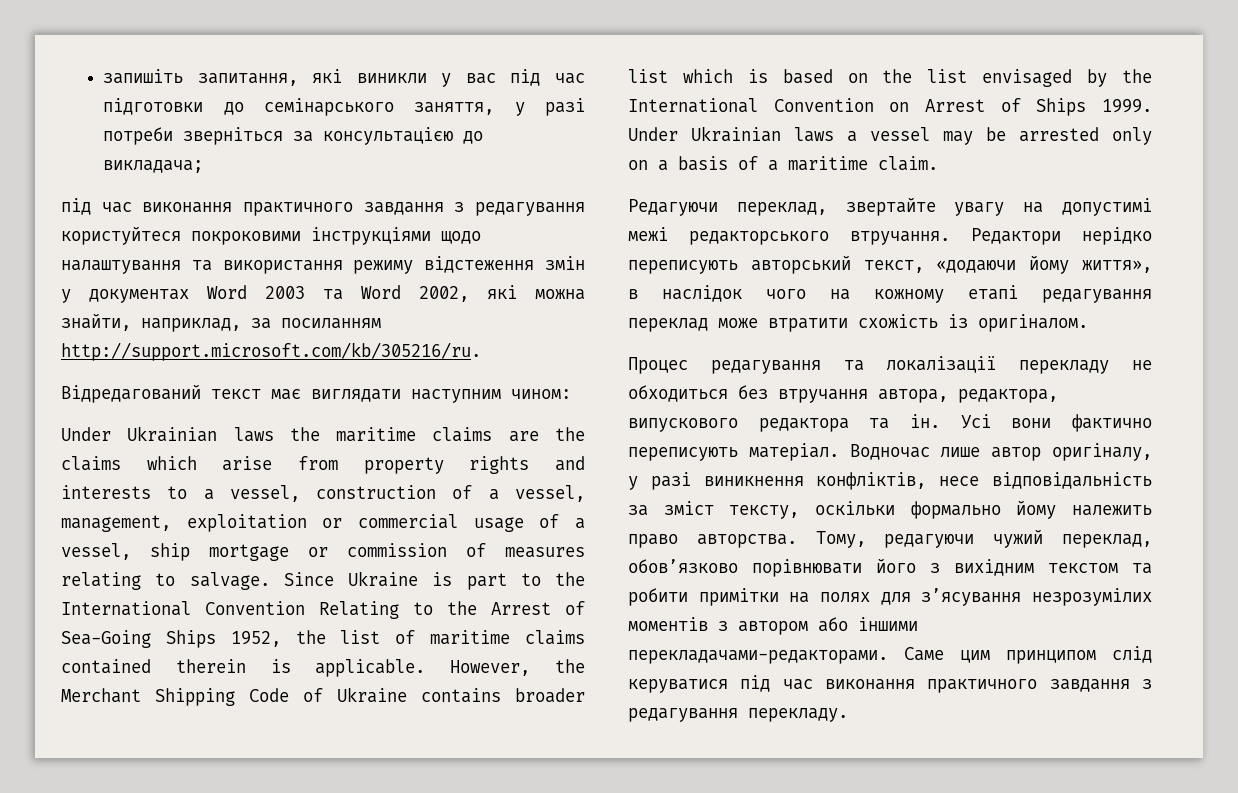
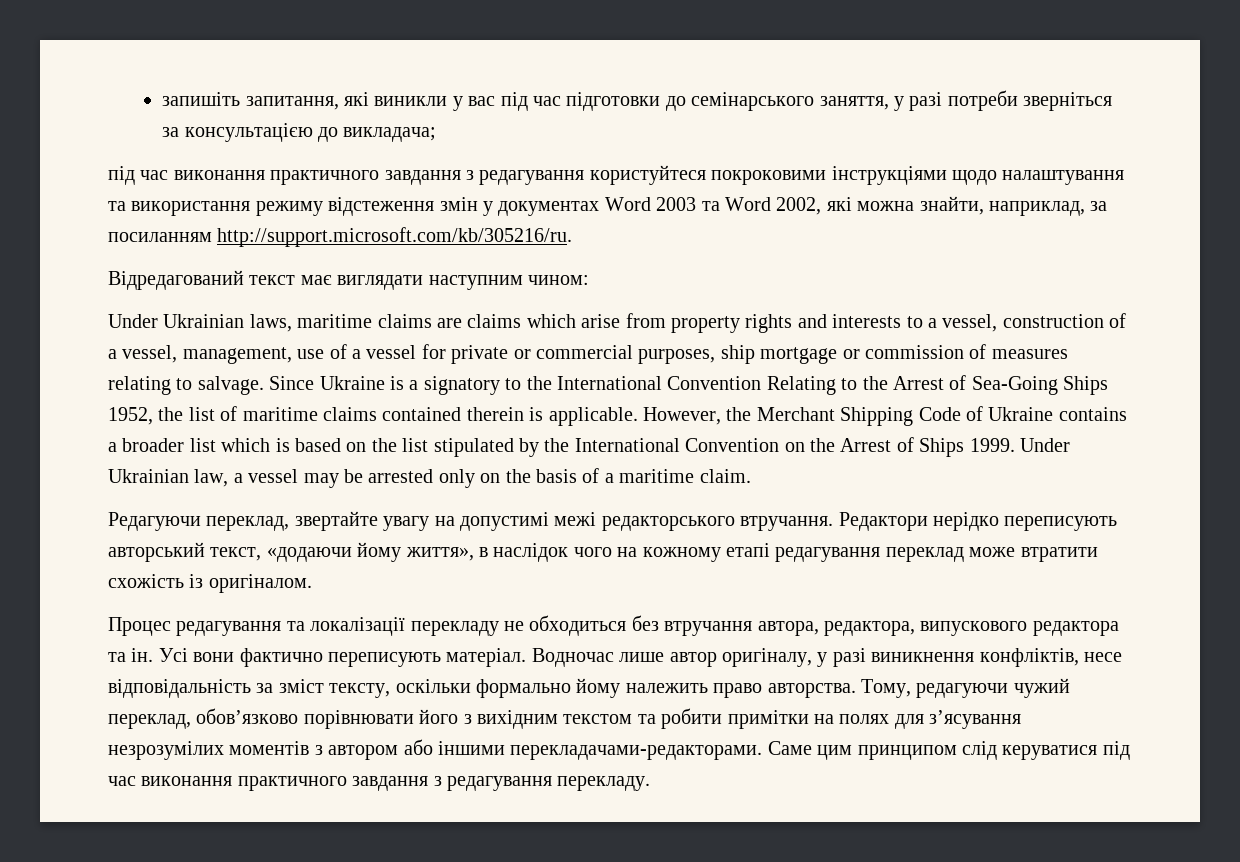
[233,427,320,442] laws the -> [249,314,292,332] laws,
[555,427,585,441] the -> (462, 323) none
[186,514,586,532] [61,543,131,560] exploitation or commercial usage of a vessel, -> [297,344,716,364] use of a vessel for private or commercial purposes,
[466,573,507,590] part -> [409,376,500,395] a signatory
(501, 695) none -> [108,442,117,452] a
[982,69,1073,87] envisaged -> [433,438,514,457] stipulated
(910, 107) none -> [809,438,835,452] the
[794,127,834,142] laws -> [194,469,229,487] law,
[658,160,668,171] a -> [505,469,531,483] the

